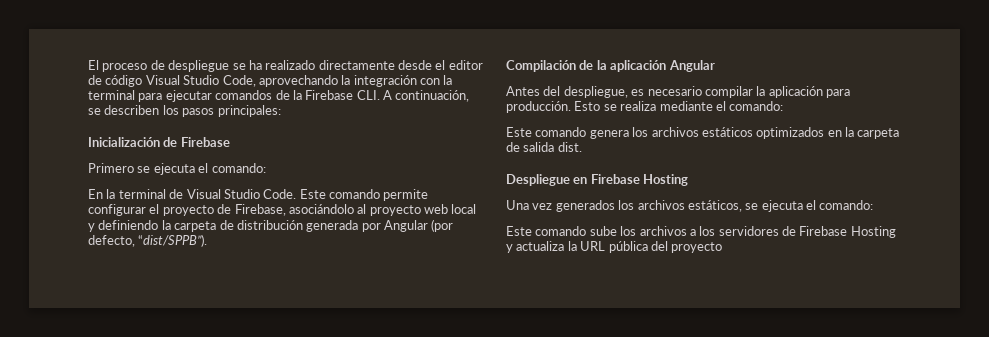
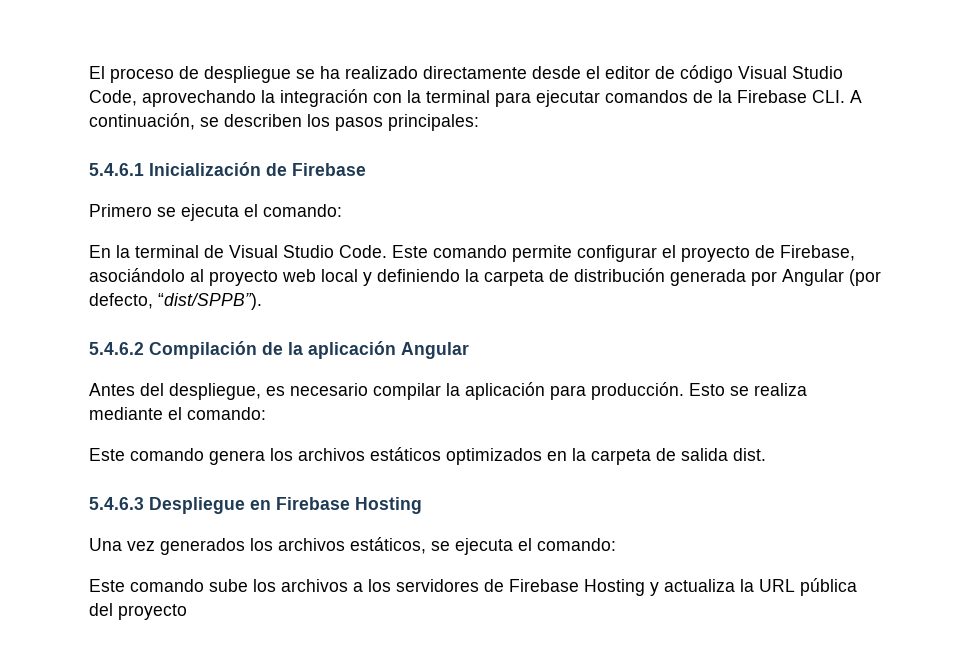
(281, 111) none -> [89,163,144,176] 5.4.6.1
(208, 240) none -> [89,342,144,355] 5.4.6.2
(582, 147) none -> [89,497,144,510] 5.4.6.3

